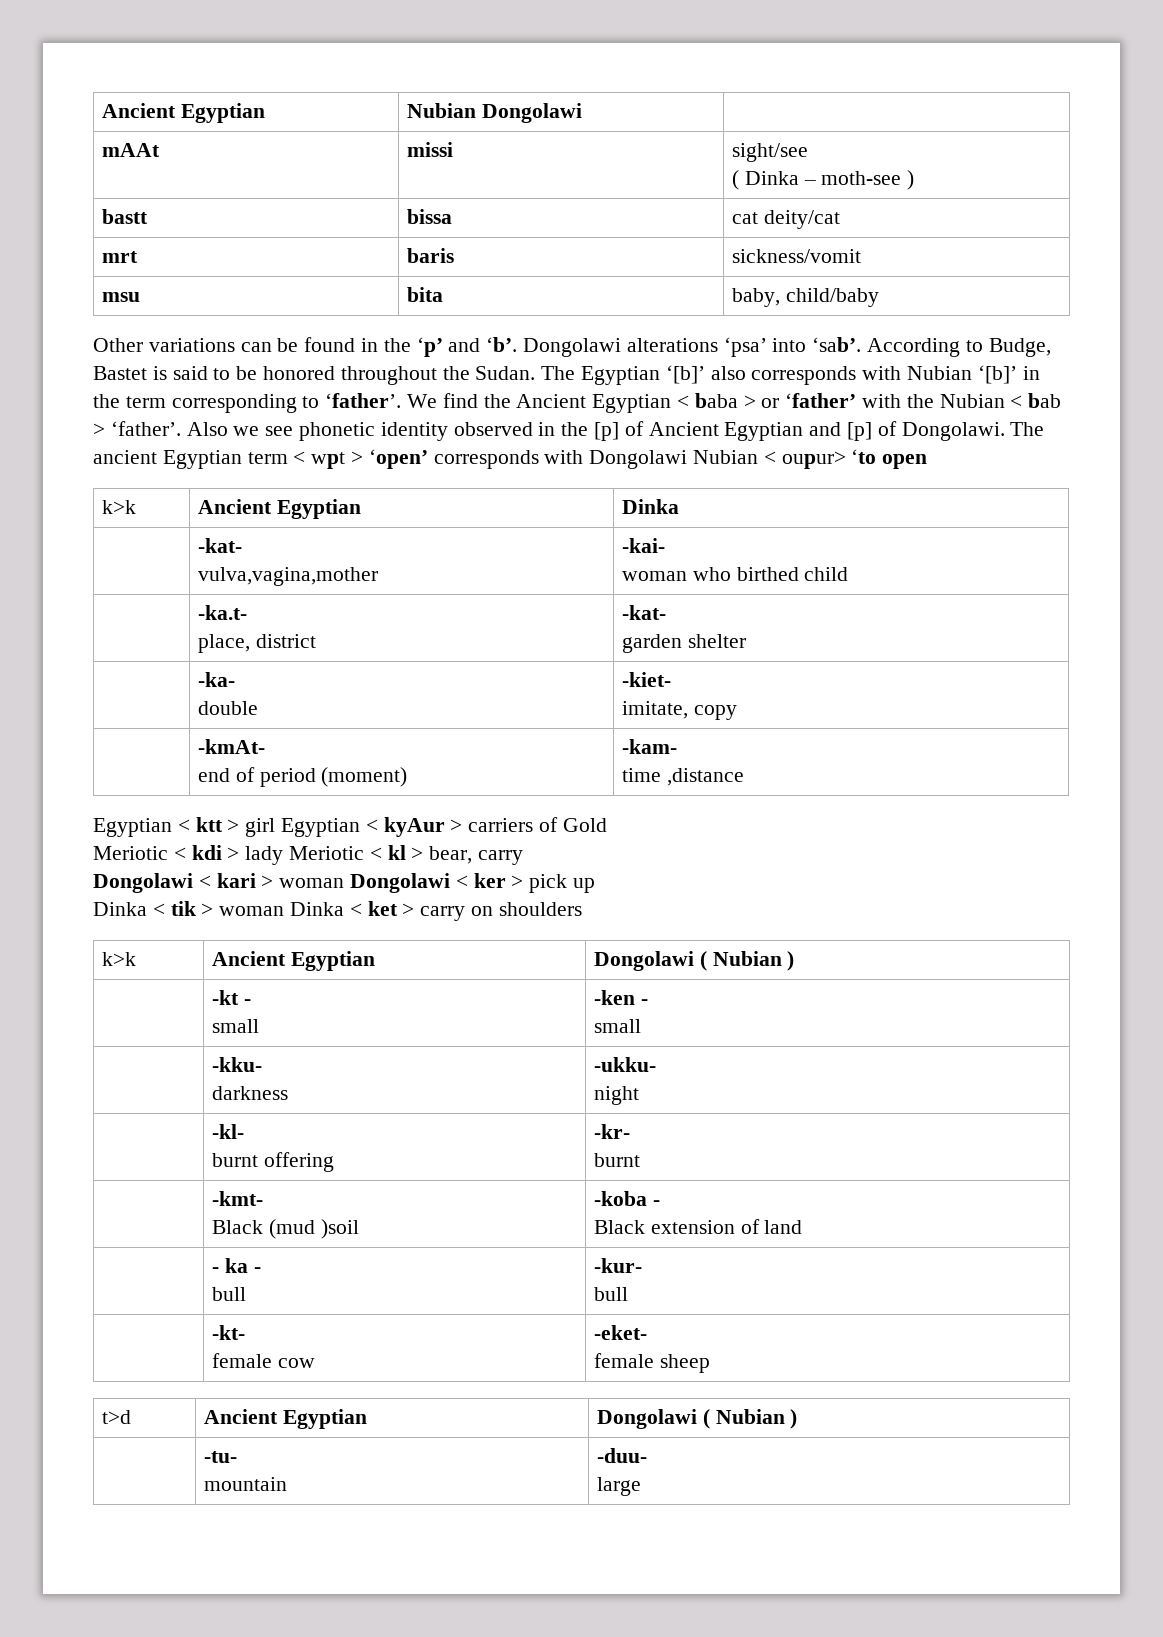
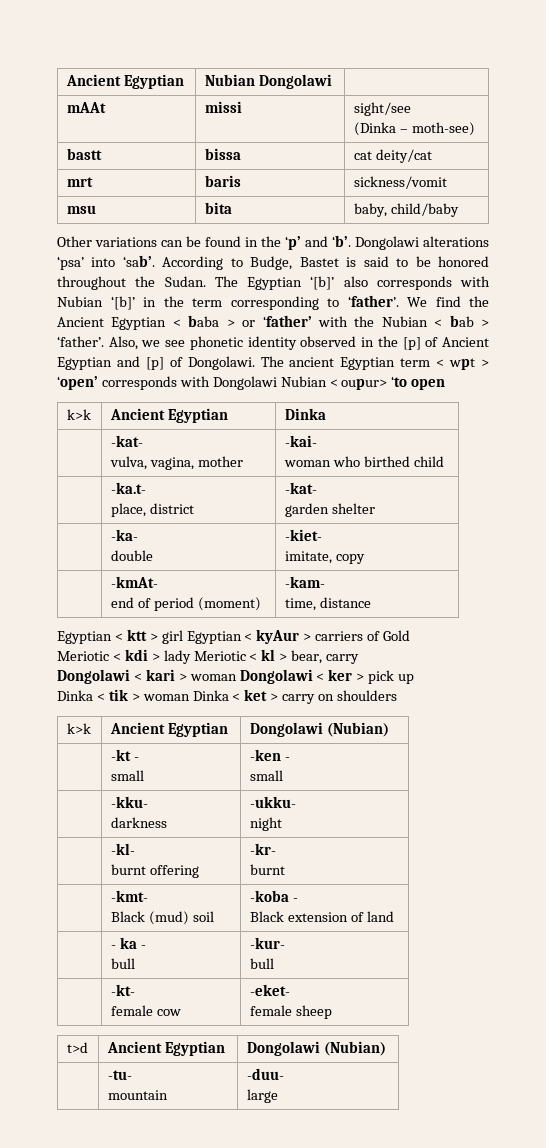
[732,170,915,190] ( Dinka – moth-see ) -> [353,122,475,136] (Dinka – moth-see)
[186,422,228,436] Also -> [108,336,138,350] Also,
[198,567,379,586] vulva,vagina,mother -> [109,456,243,470] vulva, vagina, mother
[622,768,744,786] time ,distance -> [284,597,371,611] time, distance
[699,951,795,971] ( Nubian ) -> [326,722,389,737] (Nubian)
[268,1219,359,1239] (mud )soil -> [148,911,214,925] (mud) soil
[702,1409,798,1429] ( Nubian ) -> [323,1041,386,1056] (Nubian)

